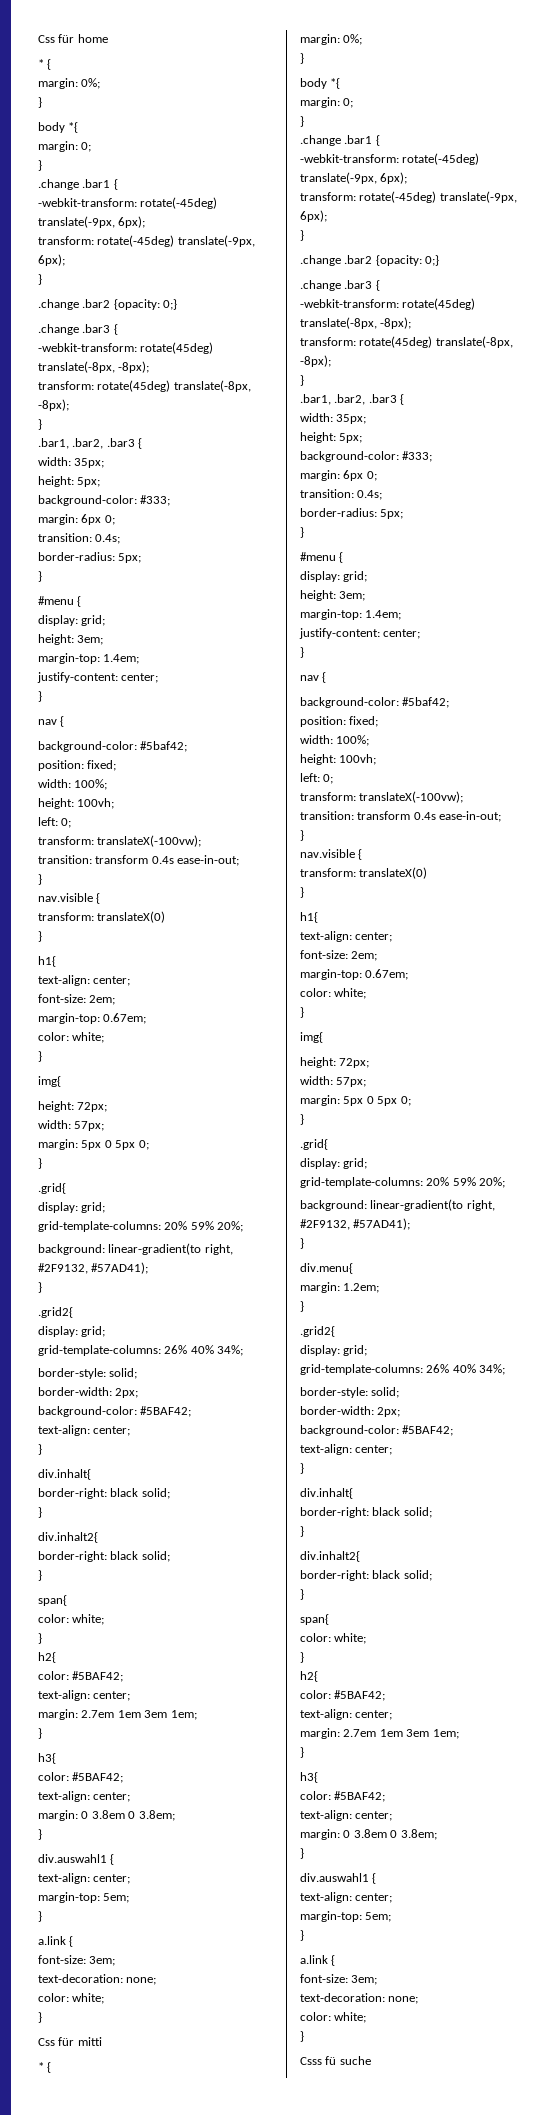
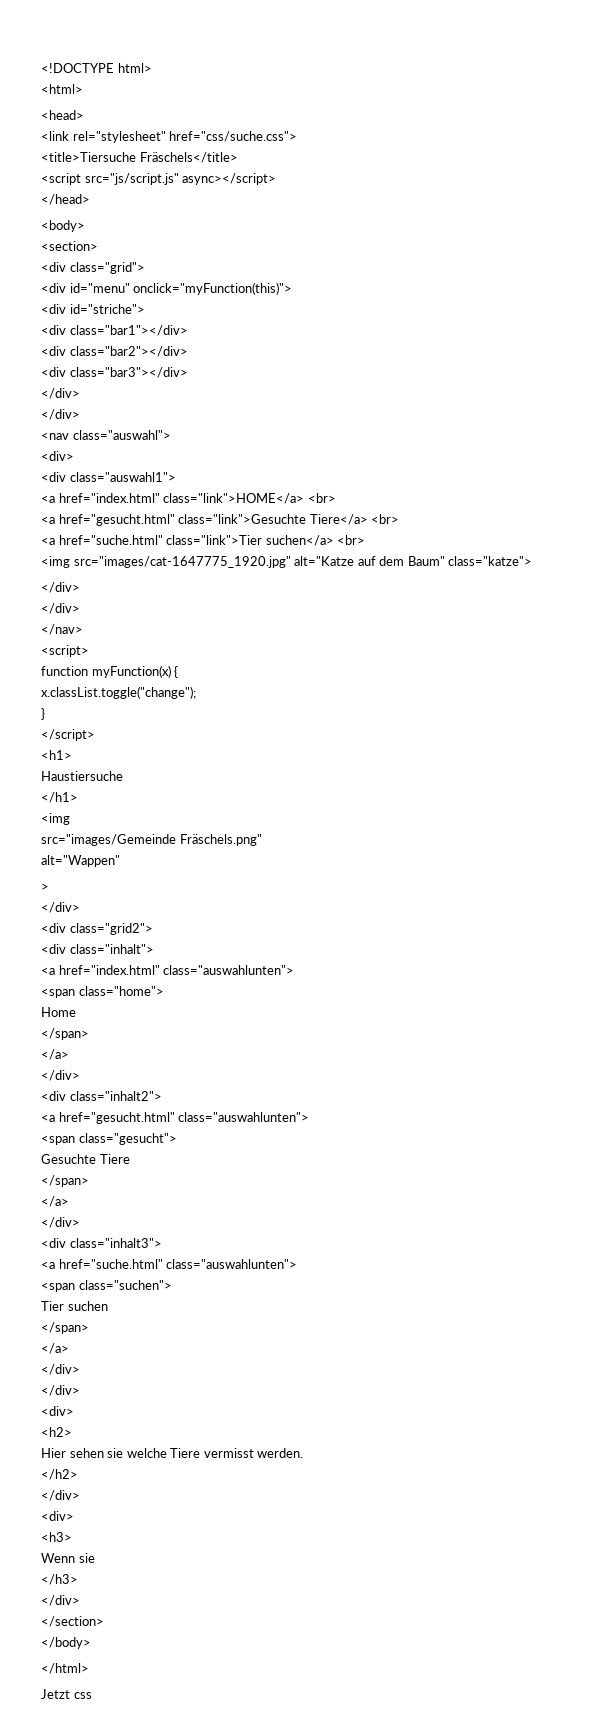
[38,34,108,43] [38,59,52,70] [38,78,101,89] [38,97,42,108] [38,122,79,133] [38,141,92,152] [38,160,42,171] [38,179,118,190] [38,197,218,209] [38,216,146,228] [38,235,255,247] [38,254,65,266] [38,274,42,285] [38,299,178,310] [38,324,118,335] [38,342,214,354] [38,361,150,373] [38,380,251,392] [38,399,69,411] [38,419,42,430] [38,438,143,449] [38,457,105,468] [38,476,101,487] [38,495,171,506] [38,514,115,525] [38,533,121,544] [38,552,142,563] [38,571,42,582] [38,596,82,607] [38,615,106,626] [38,634,104,645] [38,653,140,664] [37,672,159,683] [38,691,42,702] [38,716,65,727] [38,741,188,752] [38,760,117,771] [38,779,108,790] [38,798,115,809] [38,817,72,828] [38,835,202,847] [38,855,240,866] [38,874,42,885] [38,893,101,904] [38,911,166,923] [38,931,42,942] [38,956,56,967] [38,975,131,986] [38,994,116,1005] [38,1013,147,1024] [38,1032,105,1043] [38,1051,42,1062] [38,1076,61,1087] [38,1101,108,1112] [38,1120,105,1131] [38,1139,149,1150] [38,1158,42,1169] [38,1183,66,1194] [38,1202,106,1213] [38,1221,244,1232] [38,1243,233,1255] [38,1262,149,1274] [38,1282,42,1293] [38,1307,73,1318] [38,1326,106,1337] [38,1345,244,1356] [38,1368,138,1379] [38,1387,139,1398] [38,1406,192,1417] [38,1425,131,1436] [38,1444,42,1455] [38,1469,91,1480] [38,1488,170,1499] [38,1507,42,1518] [38,1532,98,1543] [38,1551,170,1562] [38,1570,42,1581] [38,1595,67,1606] [38,1614,105,1625] [38,1633,42,1644] [38,1652,56,1663] [38,1671,124,1682] [38,1690,131,1701] [38,1709,197,1720] [38,1728,42,1739] [38,1753,56,1764] [38,1772,124,1783] [38,1791,131,1802] [38,1810,175,1821] [38,1829,42,1840] [38,1854,115,1865] [38,1873,131,1884] [38,1892,130,1903] [38,1911,42,1922] [38,1936,74,1947] [38,1955,116,1966] [38,1974,157,1985] [38,1993,105,2004] [38,2012,42,2023] [38,2037,102,2046] [38,2062,52,2073] [300,34,363,45] [300,53,304,64] [300,78,341,89] [300,97,354,108] [300,116,304,127] [300,135,380,146] [300,153,480,165] [300,172,408,184] [300,191,517,203] [300,210,327,222] [300,230,304,241] [300,255,440,266] [300,280,380,291] [300,298,476,310] [300,317,412,329] [300,336,513,348] [300,355,331,367] [300,375,304,386] [300,394,405,405] [300,413,367,424] [300,432,363,443] [300,451,433,462] [300,470,377,481] [300,489,383,500] [300,508,404,519] [300,527,304,538] [300,552,344,563] [300,571,368,582] [300,590,366,601] [300,609,402,620] [299,628,421,639] [300,647,304,658] [300,672,327,683] [300,697,450,708] [300,716,379,727] [300,735,370,746] [300,754,377,765] [300,773,334,784] [300,791,464,803] [300,811,502,822] [300,830,304,841] [300,849,363,860] [300,867,428,879] [300,887,304,898] [300,912,318,923] [300,931,393,942] [300,950,378,961] [300,969,409,980] [300,988,367,999] [300,1007,304,1018] [300,1032,323,1043] [300,1057,370,1068] [300,1076,367,1087] [300,1095,411,1106] [300,1114,304,1125] [300,1139,328,1150] [300,1158,368,1169] [300,1177,506,1188] [300,1199,495,1211] [300,1218,411,1230] [300,1238,304,1249] [300,1263,353,1274] [300,1282,380,1293] [300,1301,304,1312] [300,1326,335,1337] [300,1345,368,1356] [300,1364,506,1375] [300,1387,400,1398] [300,1406,401,1417] [300,1425,454,1436] [300,1444,393,1455] [300,1463,304,1474] [300,1488,353,1499] [300,1507,432,1518] [300,1526,304,1537] [300,1551,360,1562] [300,1570,432,1581] [300,1589,304,1600] [300,1614,329,1625] [300,1633,367,1644] [300,1652,304,1663] [300,1671,318,1682] [300,1690,386,1701] [300,1709,393,1720] [300,1728,459,1739] [300,1747,304,1758] [300,1772,318,1783] [300,1791,386,1802] [300,1810,393,1821] [300,1829,437,1840] [300,1848,304,1859] [300,1873,377,1884] [300,1892,393,1903] [300,1911,392,1922] [300,1930,304,1941] [300,1955,336,1966] [300,1974,378,1985] [300,1993,419,2004] [300,2012,367,2023] [300,2031,304,2042] [300,2056,371,2065] Css für home // * { // margin: 0%; // } // body *{ // margin: 0; // } // .change .bar1 { // -webkit-transform: rotate(-45deg) translate(-9px, 6px); // transform: rotate(-45deg) translate(-9px, 6px); // } // .change .bar2 {opacity: 0;} // .change .bar3 { // -webkit-transform: rotate(45deg) translate(-8px, -8px); // transform: rotate(45deg) translate(-8px, -8px); // } // .bar1, .bar2, .bar3 { // width: 35px; // height: 5px; // background-color: #333; // margin: 6px 0; // transition: 0.4s; // border-radius: 5px; // } // #menu { // display: grid; // height: 3em; // margin-top: 1.4em; // justify-content: center; // } // nav { // background-color: #5baf42; // position: fixed; // width: 100%; // height: 100vh; // left: 0; // transform: translateX(-100vw); // transition: transform 0.4s ease-in-out; // } // nav.visible { // transform: translateX(0) // } // h1{ // text-align: center; // font-size: 2em; // margin-top: 0.67em; // color: white; // } // img{ // height: 72px; // width: 57px; // margin: 5px 0 5px 0; // } // .grid{ // display: grid; // grid-template-columns: 20% 59% 20%; // background: linear-gradient(to right, #2F9132, #57AD41); // } // .grid2{ // display: grid; // grid-template-columns: 26% 40% 34%; // border-style: solid; // border-width: 2px; // background-color: #5BAF42; // text-align: center; // } // div.inhalt{ // border-right: black solid; // } // div.inhalt2{ // border-right: black solid; // } // span{ // color: white; // } // h2{ // color: #5BAF42; // text-align: center; // margin: 2.7em 1em 3em 1em; // } // h3{ // color: #5BAF42; // text-align: center; // margin: 0 3.8em 0 3.8em; // } // div.auswahl1 { // text-align: center; // margin-top: 5em; // } // a.link { // font-size: 3em; // text-decoration: none; // color: white; // } // Css für mitti // * { // margin: 0%; // } // body *{ // margin: 0; // } // .change .bar1 { // -webkit-transform: rotate(-45deg) translate(-9px, 6px); // transform: rotate(-45deg) translate(-9px, 6px); // } // .change .bar2 {opacity: 0;} // .change .bar3 { // -webkit-transform: rotate(45deg) translate(-8px, -8px); // transform: rotate(45deg) translate(-8px, -8px); // } // .bar1, .bar2, .bar3 { // width: 35px; // height: 5px; // background-color: #333; // margin: 6px 0; // transition: 0.4s; // border-radius: 5px; // } // #menu { // display: grid; // height: 3em; // margin-top: 1.4em; // justify-content: center; // } // nav { // background-color: #5baf42; // position: fixed; // width: 100%; // height: 100vh; // left: 0; // transform: translateX(-100vw); // transition: transform 0.4s ease-in-out; // } // nav.visible { // transform: translateX(0) // } // h1{ // text-align: center; // font-size: 2em; // margin-top: 0.67em; // color: white; // } // img{ // height: 72px; // width: 57px; // margin: 5px 0 5px 0; // } // .grid{ // display: grid; // grid-template-columns: 20% 59% 20%; // background: linear-gradient(to right, #2F9132, #57AD41); // } // div.menu{ // margin: 1.2em; // } // .grid2{ // display: grid; // grid-template-columns: 26% 40% 34%; // border-style: solid; // border-width: 2px; // background-color: #5BAF42; // text-align: center; // } // div.inhalt{ // border-right: black solid; // } // div.inhalt2{ // border-right: black solid; // } // span{ // color: white; // } // h2{ // color: #5BAF42; // text-align: center; // margin: 2.7em 1em 3em 1em; // } // h3{ // color: #5BAF42; // text-align: center; // margin: 0 3.8em 0 3.8em; // } // div.auswahl1 { // text-align: center; // margin-top: 5em; // } // a.link { // font-size: 3em; // text-decoration: none; // color: white; // } // Csss fü suche -> [41,63,152,73] [41,84,83,94] [41,110,84,120] [41,131,298,143] [41,152,238,163] [41,173,277,185] [41,194,90,205] [41,220,85,232] [41,241,98,251] [41,262,145,274] [41,282,293,295] [41,304,145,314] [41,325,188,336] [41,346,188,357] [41,367,188,378] [41,388,80,399] [41,409,80,420] [41,430,171,440] [41,451,74,461] [41,472,176,482] [41,493,336,504] [41,514,400,526] [41,535,366,546] [41,556,533,568] [41,582,80,593] [41,603,80,614] [41,624,83,635] [41,645,89,657] [41,665,179,678] [41,686,196,699] [41,708,45,720] [41,729,95,741] [41,750,72,760] [41,771,123,781] [41,792,78,803] [41,813,70,825] [41,834,262,846] [41,855,120,867] [41,883,49,891] [41,902,80,913] [41,923,153,935] [41,944,154,954] [41,965,295,975] [41,986,164,998] [41,1007,76,1017] [41,1028,89,1040] [41,1049,69,1060] [41,1070,80,1081] [41,1091,162,1101] [41,1112,310,1124] [41,1133,177,1145] [41,1154,130,1164] [41,1175,89,1187] [41,1196,69,1207] [41,1217,80,1228] [41,1238,162,1248] [41,1259,298,1269] [41,1280,172,1292] [41,1301,108,1311] [41,1322,89,1334] [41,1343,69,1354] [41,1364,80,1375] [41,1385,80,1396] [41,1406,74,1416] [41,1427,72,1437] [41,1448,304,1458] [41,1469,78,1480] [41,1490,80,1501] [41,1511,74,1521] [41,1532,72,1542] [41,1553,95,1563] [41,1574,78,1585] [41,1595,80,1606] [41,1616,104,1627] [41,1637,91,1649] [41,1663,89,1674] [41,1689,92,1699] <!DOCTYPE html> // <html> // <head> // <link rel="stylesheet" href="css/suche.css"> // <title>Tiersuche Fräschels</title> // <script src="js/script.js" async></script> // </head> // <body> // <section> // <div class="grid"> // <div id="menu" onclick="myFunction(this)"> // <div id="striche"> // <div class="bar1"></div> // <div class="bar2"></div> // <div class="bar3"></div> // </div> // </div> // <nav class="auswahl"> // <div> // <div class="auswahl1"> // <a href="index.html" class="link">HOME</a> <br> // <a href="gesucht.html" class="link">Gesuchte Tiere</a> <br> // <a href="suche.html" class="link">Tier suchen</a> <br> // <img src="images/cat-1647775_1920.jpg" alt="Katze auf dem Baum" class="katze"> // </div> // </div> // </nav> // <script> // function myFunction(x) { // x.classList.toggle("change"); // } // </script> // <h1> // Haustiersuche // </h1> // <img // src="images/Gemeinde Fräschels.png" // alt="Wappen" // > // </div> // <div class="grid2"> // <div class="inhalt"> // <a href="index.html" class="auswahlunten"> // <span class="home"> // Home // </span> // </a> // </div> // <div class="inhalt2"> // <a href="gesucht.html" class="auswahlunten"> // <span class="gesucht"> // Gesuchte Tiere // </span> // </a> // </div> // <div class="inhalt3"> // <a href="suche.html" class="auswahlunten"> // <span class="suchen"> // Tier suchen // </span> // </a> // </div> // </div> // <div> // <h2> // Hier sehen sie welche Tiere vermisst werden. // </h2> // </div> // <div> // <h3> // Wenn sie // </h3> // </div> // </section> // </body> // </html> // Jetzt css

